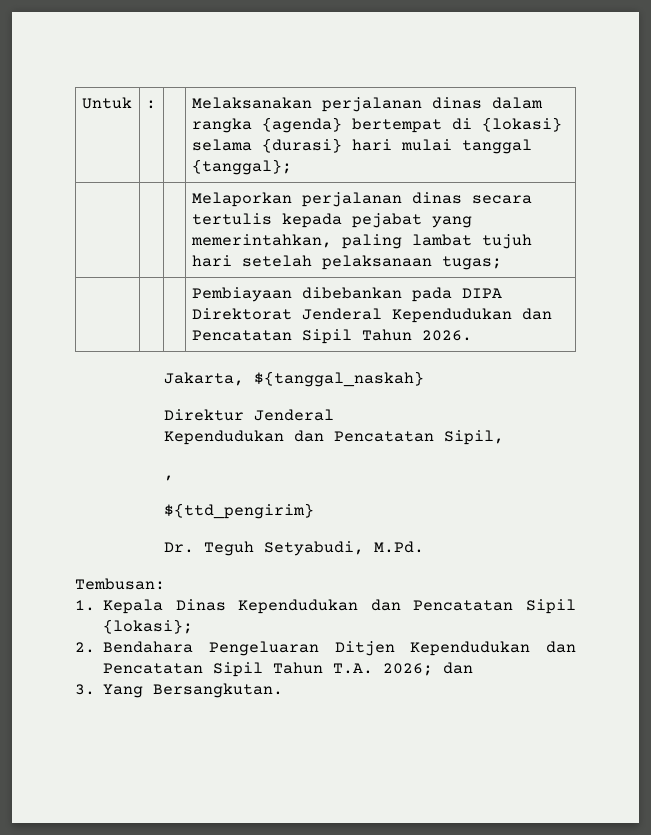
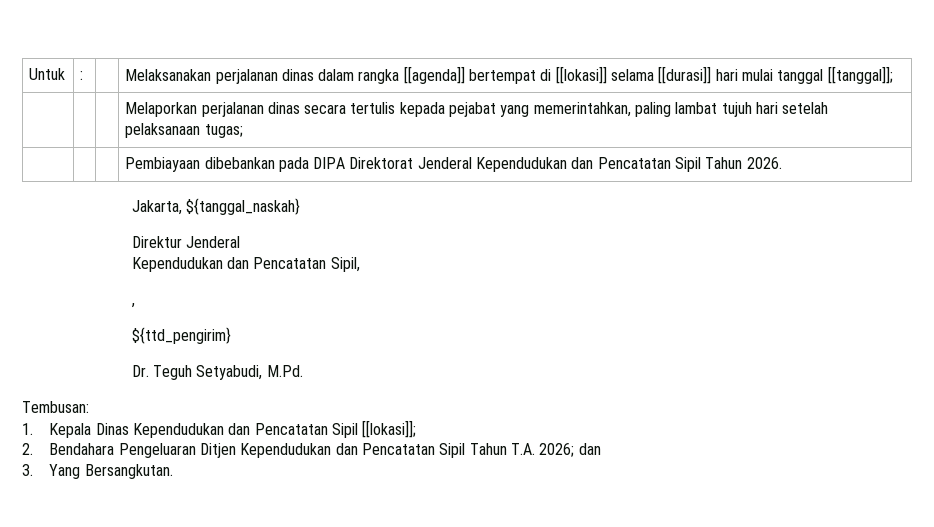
[261,117,342,133] {agenda} -> [403,66,465,84] [[agenda]]
[481,117,562,132] [191,138,342,153] {lokasi} selama {durasi} -> [555,66,712,84] [[lokasi]] selama [[durasi]]
[191,159,292,175] {tanggal}; -> [827,66,893,84] [[tanggal]];
[103,619,194,634] {lokasi}; -> [362,420,417,438] [[lokasi]];

